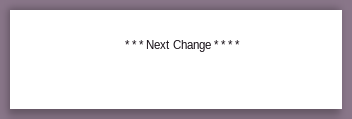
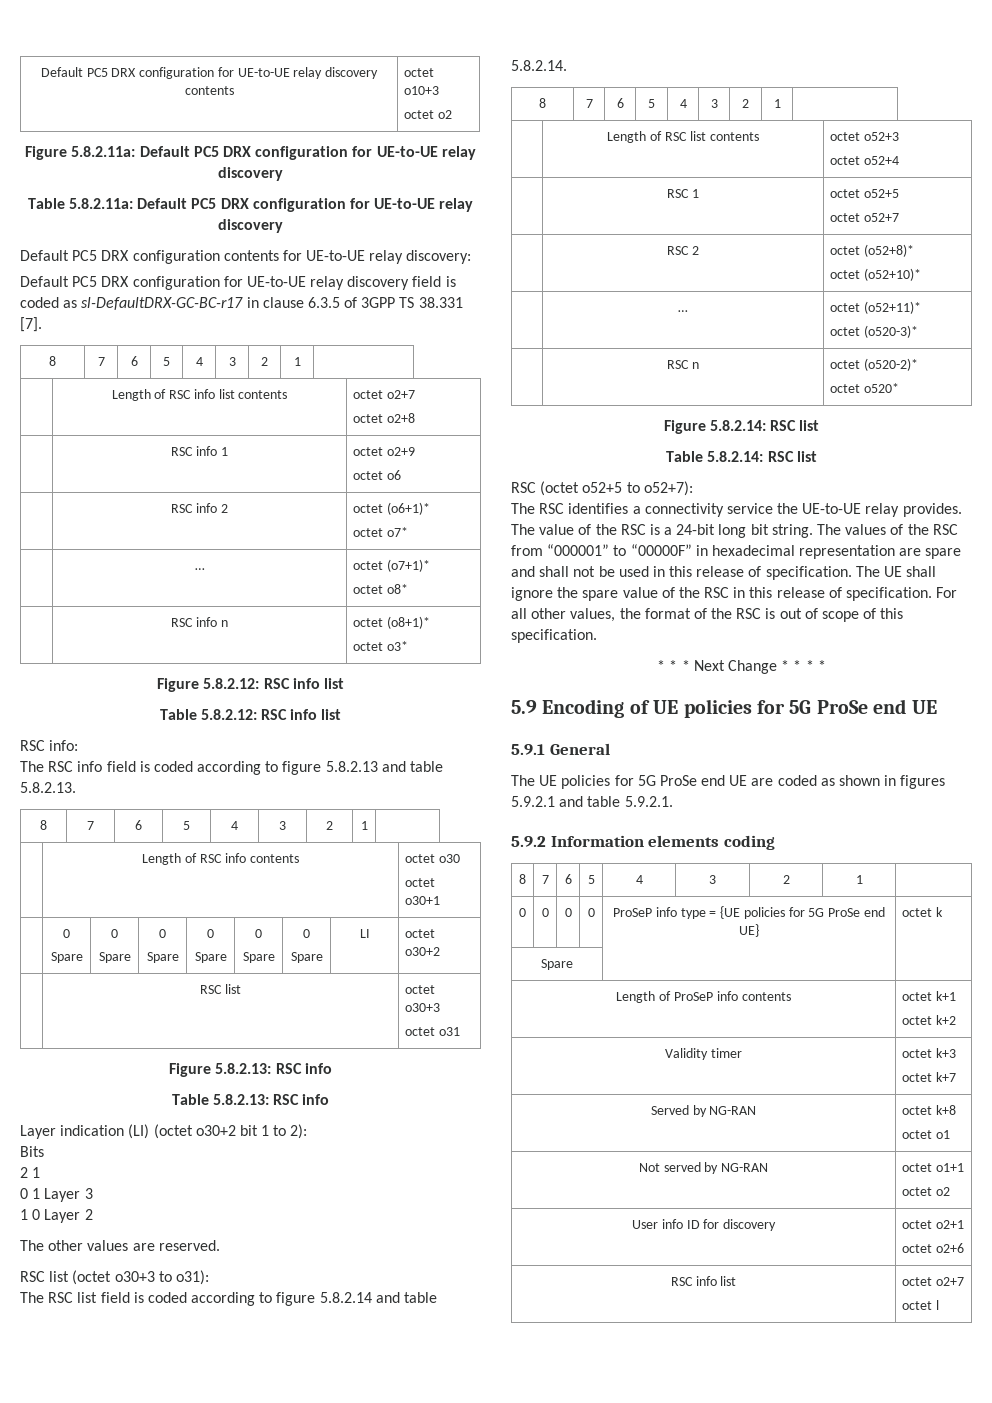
(125, 44) none -> [40,67,379,79] [184,86,234,95] [404,68,435,77] [404,86,440,95] [404,110,453,119] [25,146,476,160] [218,167,283,181] [27,198,474,212] [218,219,283,233] [20,250,472,264] [20,276,456,290] [20,297,463,310] [20,317,42,332] [49,356,56,366] [97,357,105,366] [130,356,138,366] [163,357,170,366] [195,357,203,366] [228,357,236,366] [261,357,268,366] [293,357,301,366] [111,389,288,401] [353,390,416,399] [353,413,416,423] [171,446,228,456] [353,447,416,456] [353,470,402,480] [171,503,228,513] [353,502,431,515] [353,527,409,537] [194,568,205,570] [353,559,431,572] [353,584,409,594] [171,617,228,627] [353,616,431,629] [353,641,409,651] [157,678,344,692] [159,709,342,720] [20,740,79,751] [20,761,444,775] [20,782,76,793] [40,820,47,830] [87,821,94,830] [135,820,142,830] [183,821,190,830] [231,821,238,830] [279,821,286,830] [326,821,333,830] [360,821,368,830] [142,853,299,865] [405,854,461,863] [405,878,436,887] [405,896,441,905] [63,929,70,938] [50,952,83,963] [111,929,118,938] [98,952,131,963] [159,929,166,938] [146,952,179,963] [207,929,214,938] [194,952,227,963] [255,929,262,938] [242,952,275,963] [303,929,310,938] [290,952,323,963] [359,929,370,938] [405,929,436,938] [405,947,441,956] [200,984,241,994] [405,985,436,994] [405,1003,441,1012] [405,1027,461,1036] [169,1063,332,1077] [171,1094,330,1105] [20,1124,308,1139] [20,1146,44,1157] [20,1167,41,1178] [20,1188,93,1202] [20,1209,93,1223] [20,1240,220,1251] [20,1270,209,1285] [20,1292,438,1306] [511,60,567,71] [539,98,546,108] [585,99,593,108] [616,98,624,108] [648,99,655,108] [679,99,687,108] [710,99,718,108] [742,99,749,108] [773,99,781,108] [607,131,759,143] [830,132,900,141] [830,156,900,165] [667,189,699,198] [830,189,900,198] [830,213,900,222] [667,246,699,255] [830,244,915,257] [830,268,922,281] [678,310,688,312] [830,301,922,314] [830,325,919,338] [667,360,699,369] [830,358,919,371] [830,383,900,393] [663,420,820,434] [666,451,817,462] [511,481,693,496] [511,503,962,517] [511,524,958,538] [511,544,962,559] [511,566,937,580] [511,587,958,601] [511,608,904,622] [511,629,597,643] Default PC5 DRX configuration for UE-to-UE relay discovery contents | octet o10+3 // octet o2 // Figure 5.8.2.11a: Default PC5 DRX configuration for UE-to-UE relay discovery // Table 5.8.2.11a: Default PC5 DRX configuration for UE-to-UE relay discovery // Default PC5 DRX configuration contents for UE-to-UE relay discovery: // Default PC5 DRX configuration for UE-to-UE relay discovery field is coded as sl-DefaultDRX-GC-BC-r17 in clause 6.3.5 of 3GPP TS 38.331 [7]. // 8 | 7 | 6 | 5 | 4 | 3 | 2 | 1 | // | Length of RSC info list contents | octet o2+7 // octet o2+8 // | RSC info 1 | octet o2+9 // octet o6 // | RSC info 2 | octet (o6+1)* // octet o7* // | … | octet (o7+1)* // octet o8* // | RSC info n | octet (o8+1)* // octet o3* // Figure 5.8.2.12: RSC info list // Table 5.8.2.12: RSC info list // RSC info: // The RSC info field is coded according to figure 5.8.2.13 and table 5.8.2.13. // 8 | 7 | 6 | 5 | 4 | 3 | 2 | 1 | // | Length of RSC info contents | octet o30 // octet o30+1 // | 0 // Spare | 0 // Spare | 0 // Spare | 0 // Spare | 0 // Spare | 0 // Spare | LI | octet o30+2 // | RSC list | octet o30+3 // octet o31 // Figure 5.8.2.13: RSC info // Table 5.8.2.13: RSC info // Layer indication (LI) (octet o30+2 bit 1 to 2): // Bits // 2 1 // 0 1 Layer 3 // 1 0 Layer 2 // The other values are reserved. // RSC list (octet o30+3 to o31): // The RSC list field is coded according to figure 5.8.2.14 and table 5.8.2.14. // 8 | 7 | 6 | 5 | 4 | 3 | 2 | 1 | // | Length of RSC list contents | octet o52+3 // octet o52+4 // | RSC 1 | octet o52+5 // octet o52+7 // | RSC 2 | octet (o52+8)* // octet (o52+10)* // | … | octet (o52+11)* // octet (o520-3)* // | RSC n | octet (o520-2)* // octet o520* // Figure 5.8.2.14: RSC list // Table 5.8.2.14: RSC list // RSC (octet o52+5 to o52+7): // The RSC identifies a connectivity service the UE-to-UE relay provides. The value of the RSC is a 24-bit long bit string. The values of the RSC from “000001” to “00000F” in hexadecimal representation are spare and shall not be used in this release of specification. The UE shall ignore the spare value of the RSC in this release of specification. For all other values, the format of the RSC is out of scope of this specification. //
(240, 44) none -> [511,699,937,718] [511,743,610,755] [511,775,946,789] [511,796,673,807] [511,835,775,850] [519,874,526,884] [541,875,549,884] [564,874,572,884] [587,875,595,884] [635,875,643,884] [709,875,716,884] [782,875,790,884] [855,875,863,884] [519,908,526,917] [541,908,549,917] [564,908,572,917] [587,908,595,917] [612,906,886,919] [739,924,759,937] [902,907,944,917] [541,959,573,970] [616,991,791,1003] [902,991,957,1001] [902,1015,957,1025] [665,1048,742,1060] [902,1048,957,1058] [902,1072,957,1082] [650,1105,757,1117] [902,1105,957,1115] [902,1130,951,1139] [638,1162,769,1174] [902,1163,965,1172] [902,1187,951,1196] [631,1219,777,1231] [902,1220,965,1229] [902,1243,965,1253] [670,1276,737,1286] [902,1277,965,1286] [902,1300,940,1310] // 5.9 Encoding of UE policies for 5G ProSe end UE // 5.9.1 General // The UE policies for 5G ProSe end UE are coded as shown in figures 5.9.2.1 and table 5.9.2.1. // 5.9.2 Information elements coding // 8 | 7 | 6 | 5 | 4 | 3 | 2 | 1 | // 0 | 0 | 0 | 0 | ProSeP info type = {UE policies for 5G ProSe end UE} | octet k // Spare | | // Length of ProSeP info contents | octet k+1 // octet k+2 // Validity timer | octet k+3 // octet k+7 // Served by NG-RAN | octet k+8 // octet o1 // Not served by NG-RAN | octet o1+1 // octet o2 // User info ID for discovery | octet o2+1 // octet o2+6 // RSC info list | octet o2+7 // octet l

